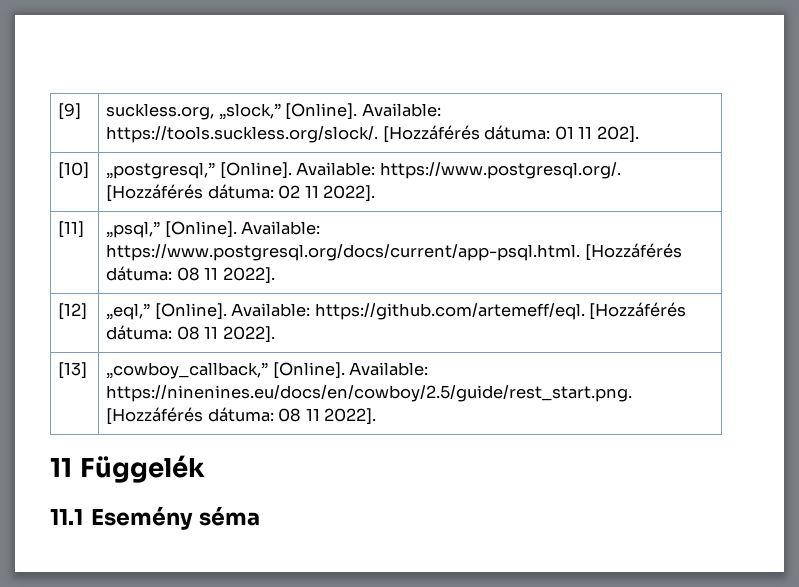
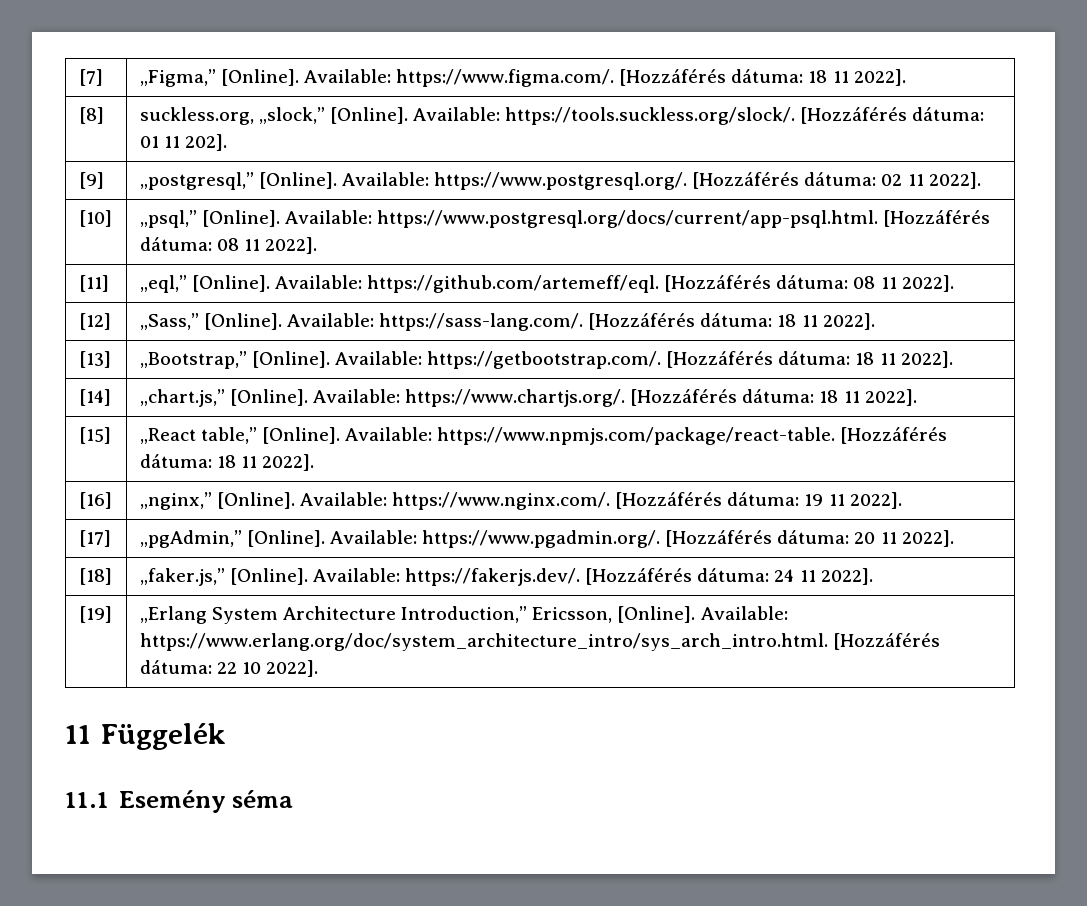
[58,103,82,120] [9] -> [78,69,103,86] [139,69,906,87] [78,107,104,124] [7] | „Figma,” [Online]. Available: https://www.figma.com/. [Hozzáférés dátuma: 18 11 2022]. // [8]
[58,162,90,179] [10] -> [78,172,104,189] [9]
[58,221,85,238] [11] -> [78,210,112,227] [10]
[58,303,88,320] [12] -> [78,275,109,292] [11]
(275, 334) none -> [78,313,111,330] [139,313,875,331] // [12] | „Sass,” [Online]. Available: https://sass-lang.com/. [Hozzáférés dátuma: 18 11 2022].
[106,362,429,379] [106,385,633,402] [106,407,377,425] „cowboy_callback,” [Online]. Available: https://ninenines.eu/docs/en/cowboy/2.5/guide/rest_start.png. [Hozzáférés dátuma: 08 11 2022]. -> [139,351,953,369] [78,389,111,406] [139,389,917,407] [78,427,111,444] [139,427,948,445] [139,454,315,471] [78,492,112,509] [139,492,902,510] [78,530,111,547] [139,530,954,548] [78,568,112,585] [139,568,873,586] [78,606,112,623] [139,606,788,624] [139,633,940,651] [139,660,319,677] „Bootstrap,” [Online]. Available: https://getbootstrap.com/. [Hozzáférés dátuma: 18 11 2022]. // [14] | „chart.js,” [Online]. Available: https://www.chartjs.org/. [Hozzáférés dátuma: 18 11 2022]. // [15] | „React table,” [Online]. Available: https://www.npmjs.com/package/react-table. [Hozzáférés dátuma: 18 11 2022]. // [16] | „nginx,” [Online]. Available: https://www.nginx.com/. [Hozzáférés dátuma: 19 11 2022]. // [17] | „pgAdmin,” [Online]. Available: https://www.pgadmin.org/. [Hozzáférés dátuma: 20 11 2022]. // [18] | „faker.js,” [Online]. Available: https://fakerjs.dev/. [Hozzáférés dátuma: 24 11 2022]. // [19] | „Erlang System Architecture Introduction,” Ericsson, [Online]. Available: https://www.erlang.org/doc/system_architecture_intro/sys_arch_intro.html. [Hozzáférés dátuma: 22 10 2022].

